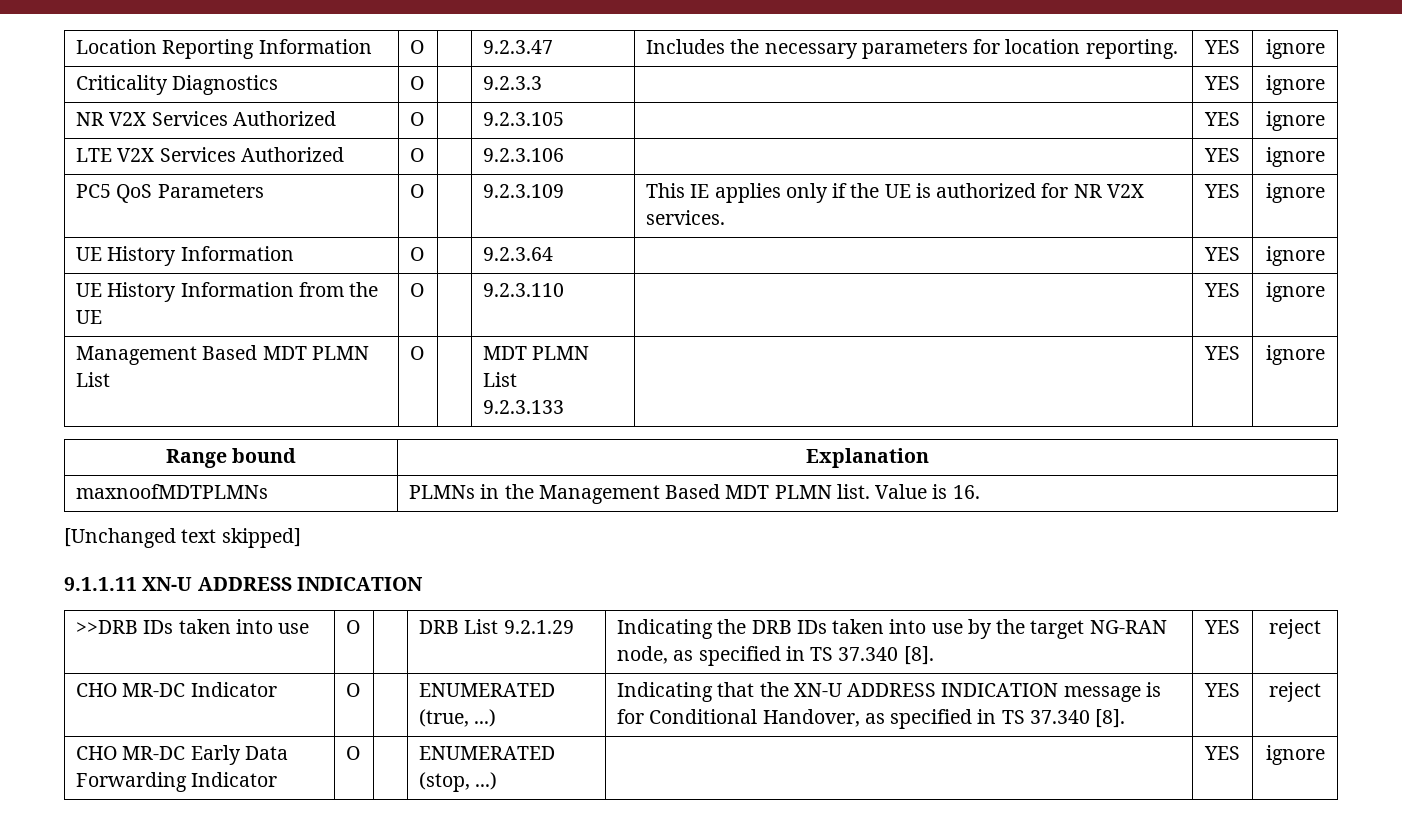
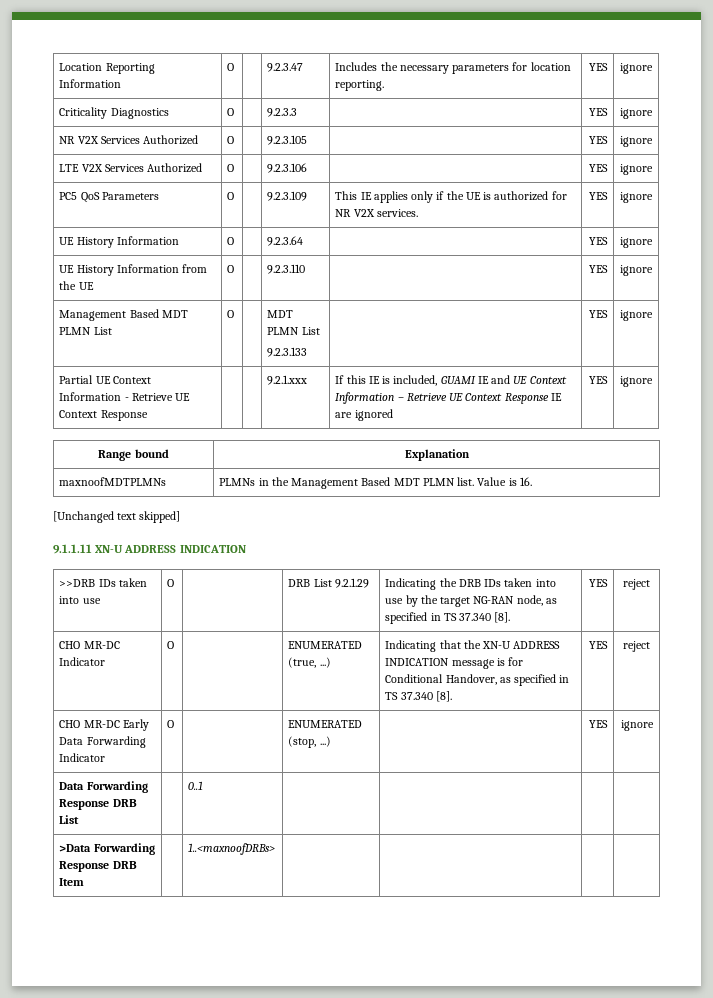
(1325, 355) none -> [59,375,151,384] [59,392,191,401] [59,410,148,421] [267,375,308,385] [335,375,567,386] [335,392,562,404] [335,409,393,421] [588,376,608,384] [620,376,653,387] // Partial UE Context Information - Retrieve UE Context Response | | | 9.2.1.xxx | If this IE is included, GUAMI IE and UE Context Information – Retrieve UE Context Response IE are ignored | YES | ignore
(1325, 755) none -> [59,781,148,793] [59,799,137,810] [59,815,80,824] [188,781,204,790] [59,843,155,855] [59,861,137,872] [59,878,85,886] [188,843,276,855] // Data Forwarding Response DRB List | | 0..1 | | | | // >Data Forwarding Response DRB Item | | 1..<maxnoofDRBs> | | | |

